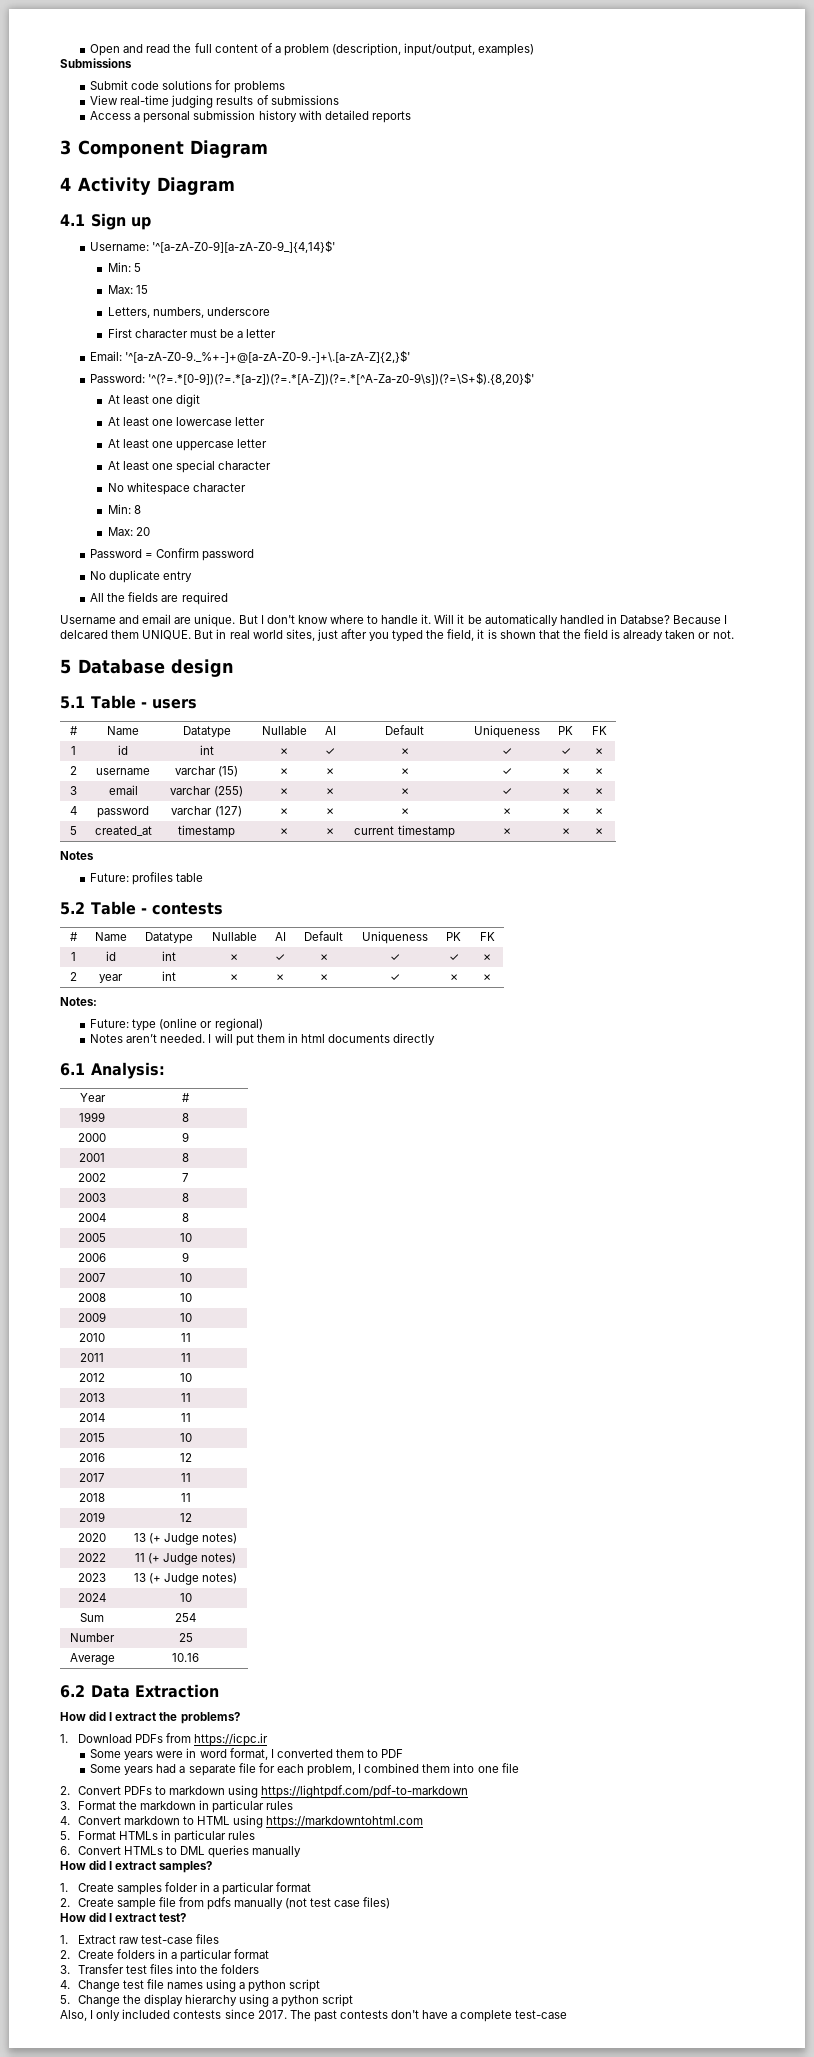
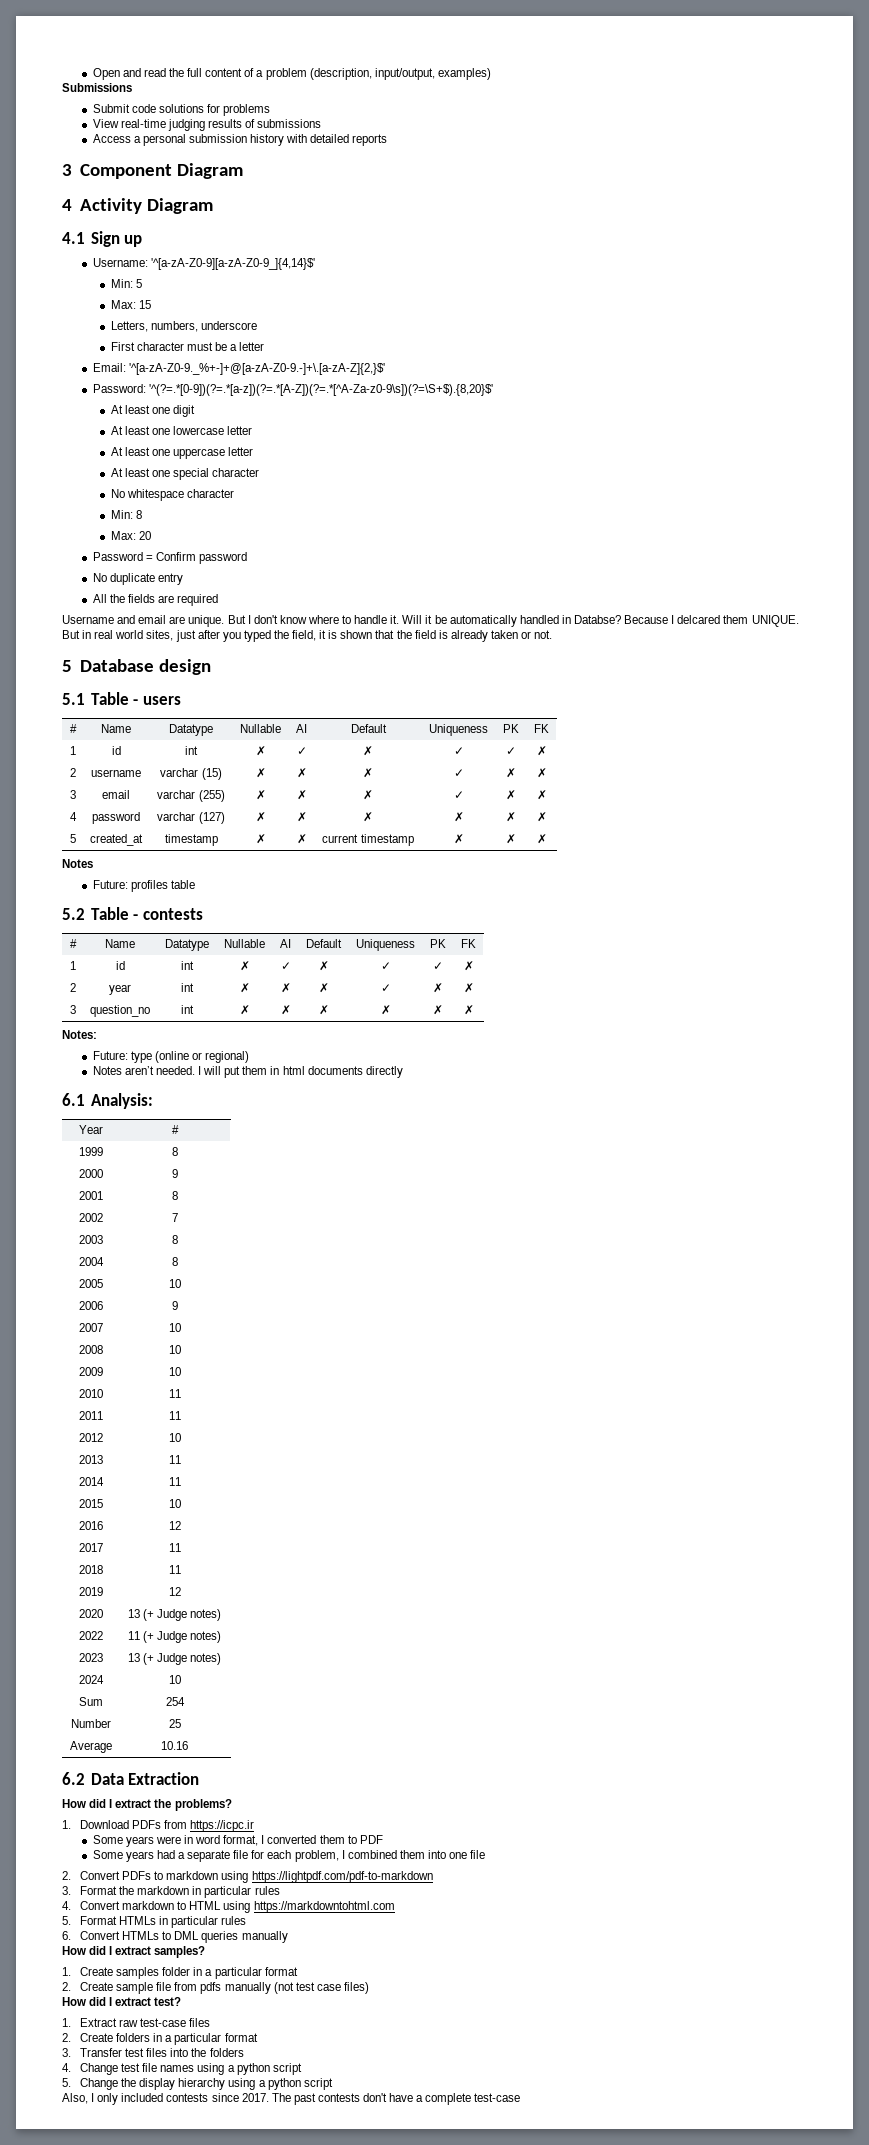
(492, 977) none -> [69,1005,76,1014] [90,1005,150,1017] [181,1005,194,1014] [239,1005,250,1015] [280,1005,291,1015] [318,1005,329,1015] [380,1005,391,1015] [433,1005,443,1015] [463,1005,474,1015] // 3 | question_no | int | ✗ | ✗ | ✗ | ✗ | ✗ | ✗

